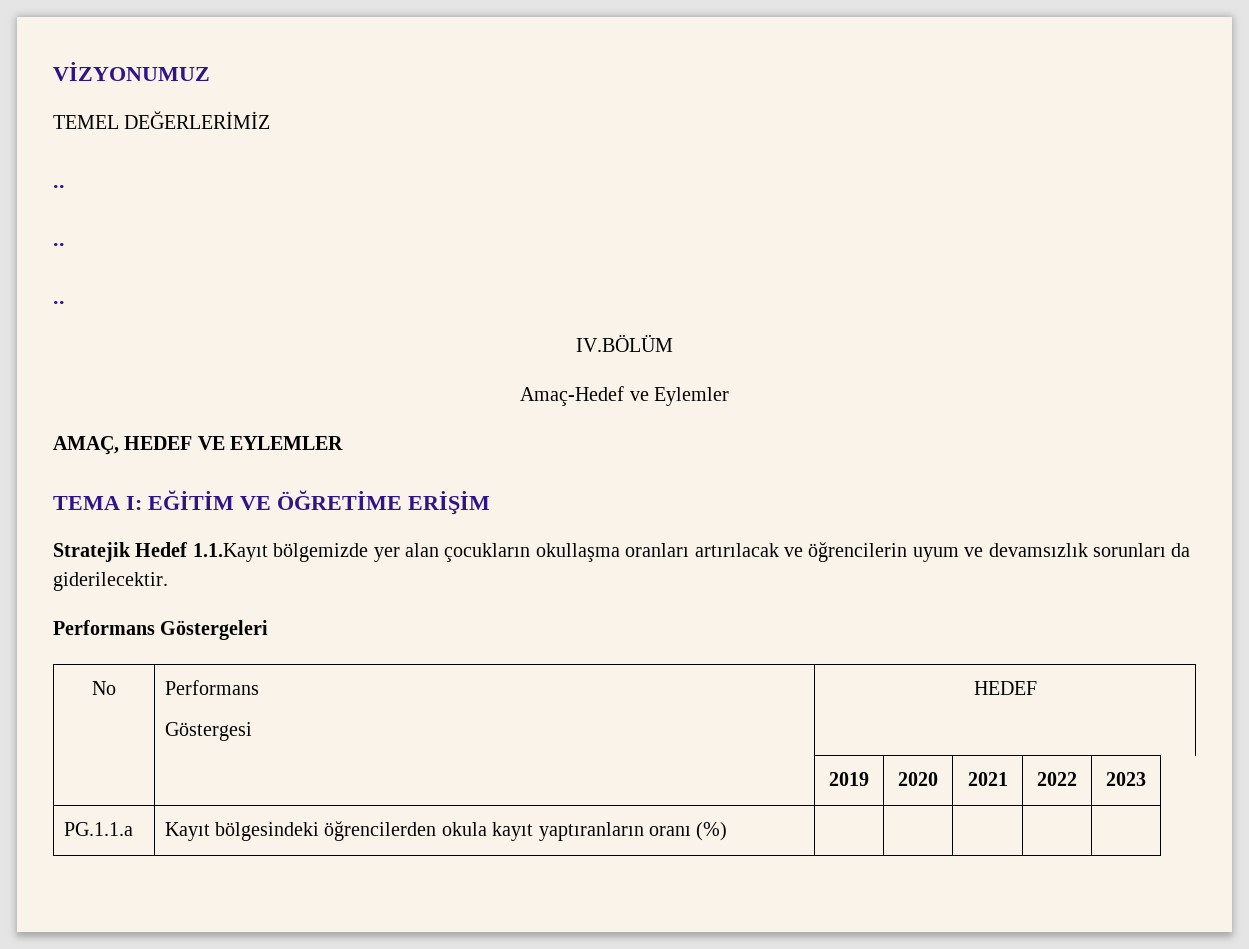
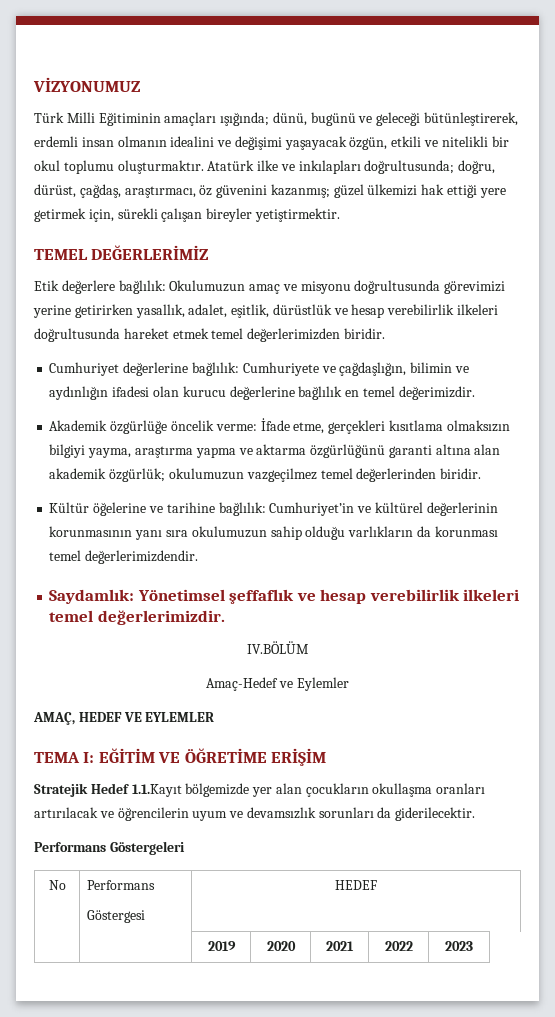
[53,111,271,129] [53,185,65,188] [53,243,65,246] [53,301,65,304] TEMEL DEĞERLERİMİZ // .. // .. // .. -> [34,112,519,126] [34,136,509,150] [34,160,496,174] [34,184,506,198] [34,208,340,222] [34,245,210,260] [34,280,506,294] [33,304,499,318] [34,328,385,342] [49,362,469,376] [49,386,475,400] [49,418,510,434] [49,444,501,458] [49,468,482,482] [49,502,498,516] [49,526,498,540] [49,550,199,564] [49,589,520,604] [49,610,225,625] Türk Milli Eğitiminin amaçları ışığında; dünü, bugünü ve geleceği bütünleştirerek, erdemli insan olmanın idealini ve değişimi yaşayacak özgün, etkili ve nitelikli bir okul toplumu oluşturmaktır. Atatürk ilke ve inkılapları doğrultusunda; doğru, dürüst, çağdaş, araştırmacı, öz güvenini kazanmış; güzel ülkemizi hak ettiği yere getirmek için, sürekli çalışan bireyler yetiştirmektir. // TEMEL DEĞERLERİMİZ // Etik değerlere bağlılık: Okulumuzun amaç ve misyonu doğrultusunda görevimizi yerine getirirken yasallık, adalet, eşitlik, dürüstlük ve hesap verebilirlik ilkeleri doğrultusunda hareket etmek temel değerlerimizden biridir. // Cumhuriyet değerlerine bağlılık: Cumhuriyete ve çağdaşlığın, bilimin ve aydınlığın ifadesi olan kurucu değerlerine bağlılık en temel değerimizdir. // Akademik özgürlüğe öncelik verme: İfade etme, gerçekleri kısıtlama olmaksızın bilgiyi yayma, araştırma yapma ve aktarma özgürlüğünü garanti altına alan akademik özgürlük; okulumuzun vazgeçilmez temel değerlerinden biridir. // Kültür öğelerine ve tarihine bağlılık: Cumhuriyet’in ve kültürel değerlerinin korunmasının yanı sıra okulumuzun sahip olduğu varlıkların da korunması temel değerlerimizdendir. // Saydamlık: Yönetimsel şeffaflık ve hesap verebilirlik ilkeleri temel değerlerimizdir.
[63,822,133,836] [164,821,728,841] // PG.1.1.a | Kayıt bölgesindeki öğrencilerden okula kayıt yaptıranların oranı (%) | | | | | -> (473, 946) none

